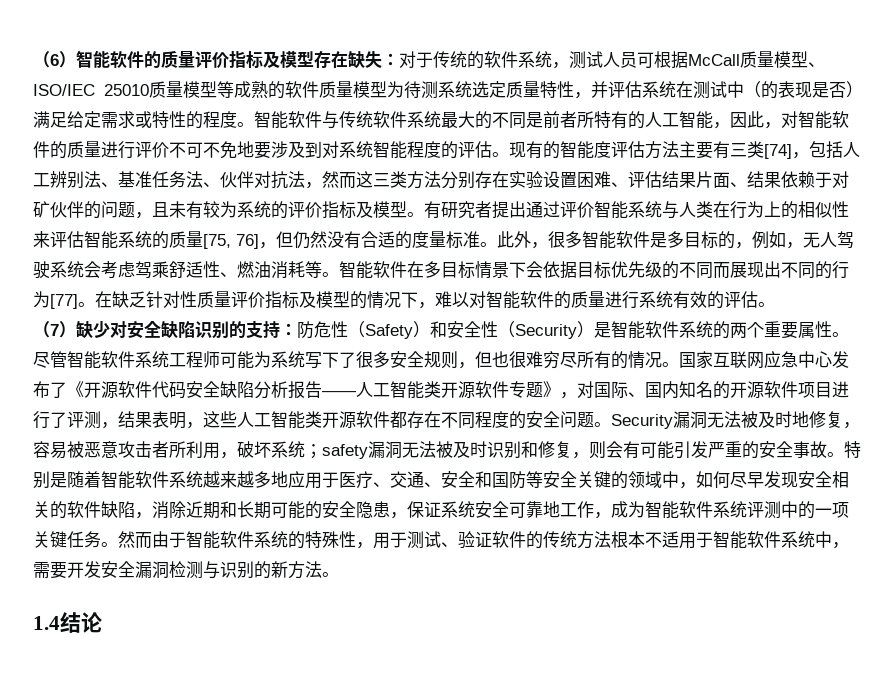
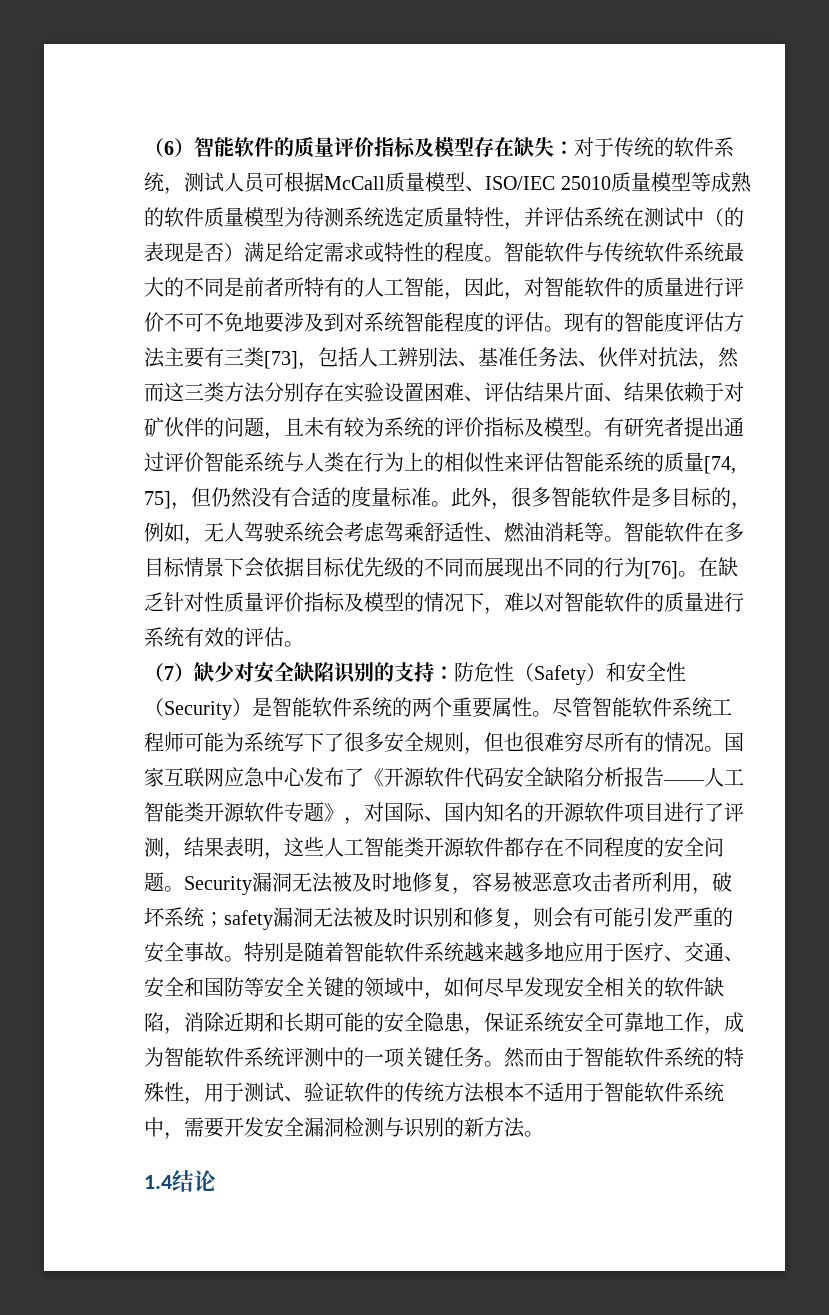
[764,144,792,159] [74] -> [264,351,298,369] [73]
[203,234,259,249] [75, 76] -> [704,456,736,474] [144,491,171,509] [74, 75]
[50,294,78,309] [77] -> [644,561,678,579] [76]

